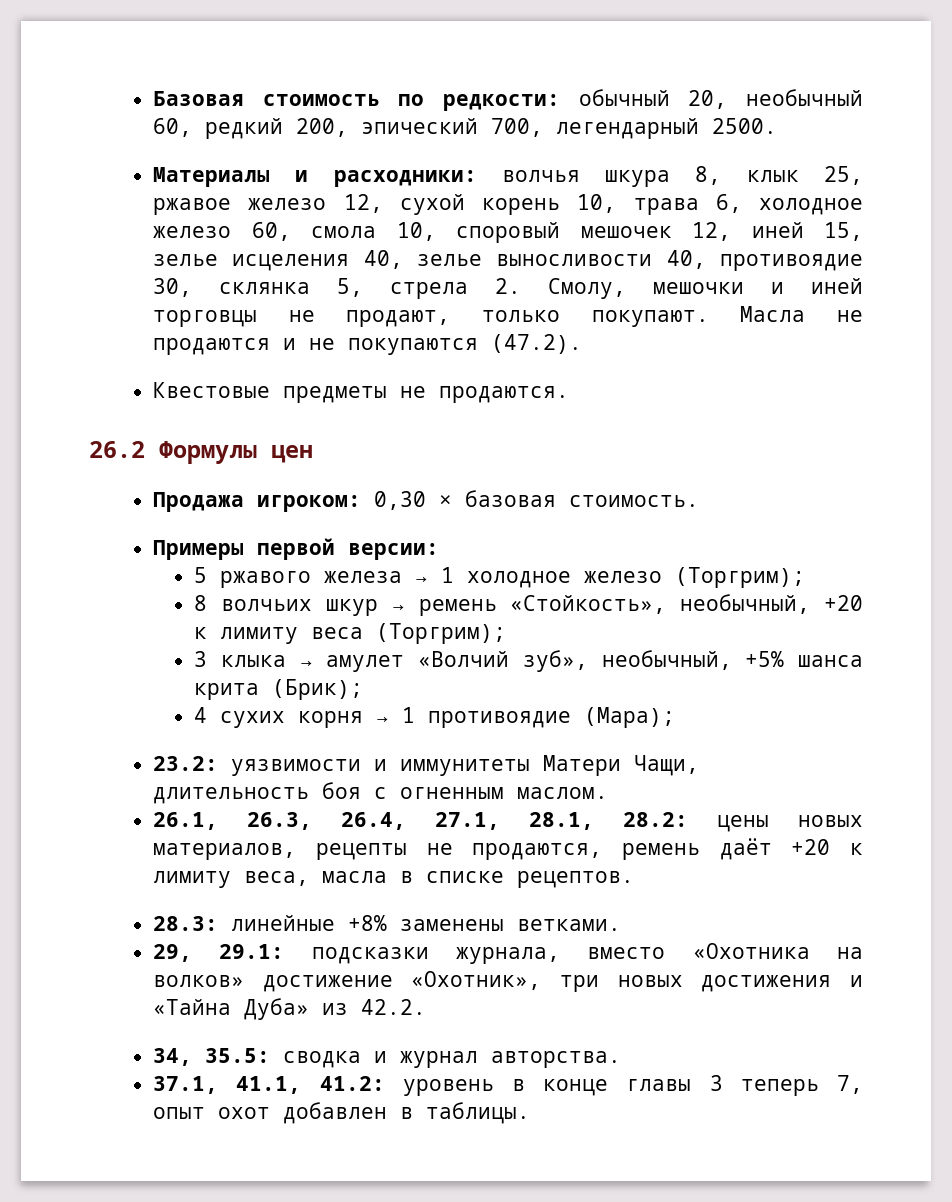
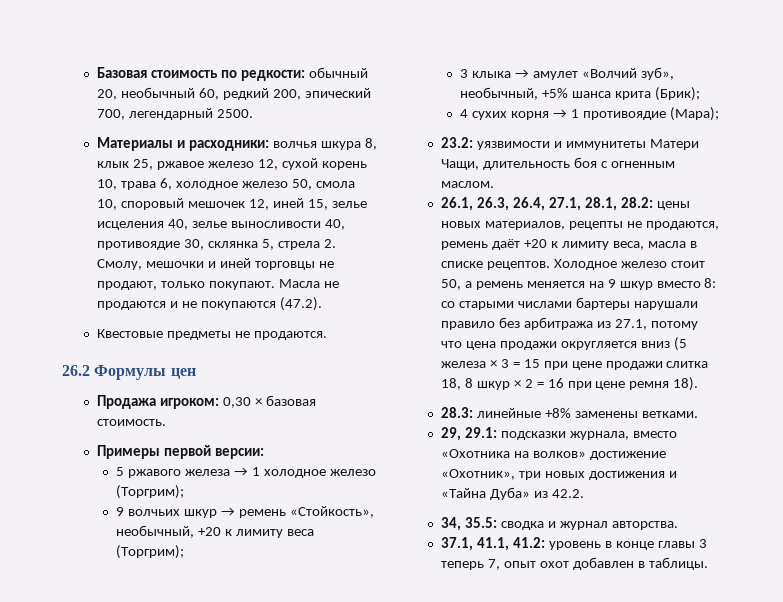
[251,222,291,241] 60, -> [291,179,312,190] 50,
[194,595,208,611] 8 -> [116,507,125,516] 9
(635, 879) none -> [553,259,705,270] [441,278,717,290] [441,297,698,310] [441,317,698,330] [441,337,687,351] [441,359,709,370] [441,377,699,391] Холодное железо стоит 50, а ремень меняется на 9 шкур вместо 8: со старыми числами бартеры нарушали правило без арбитража из 27.1, потому что цена продажи округляется вниз (5 железа × 3 = 15 при цене продажи слитка 18, 8 шкур × 2 = 16 при цене ремня 18).

